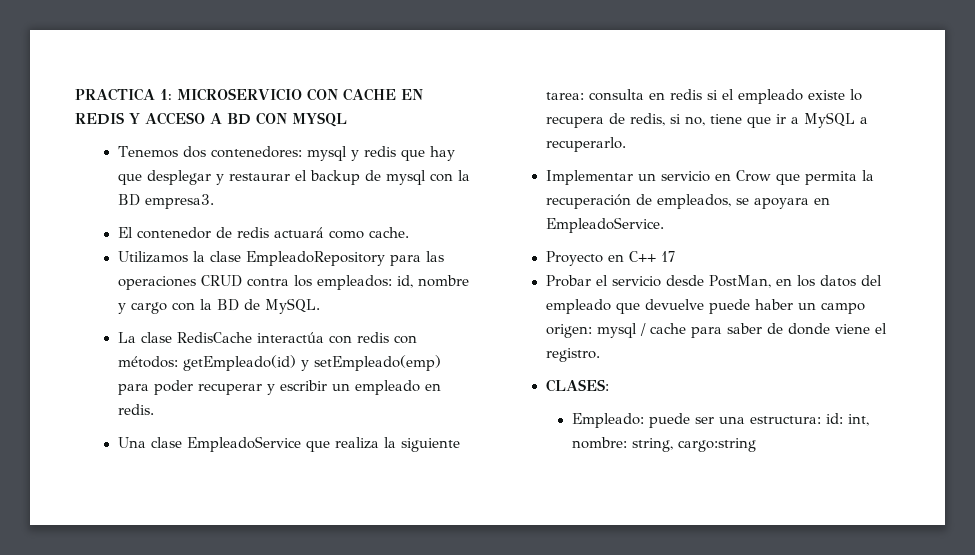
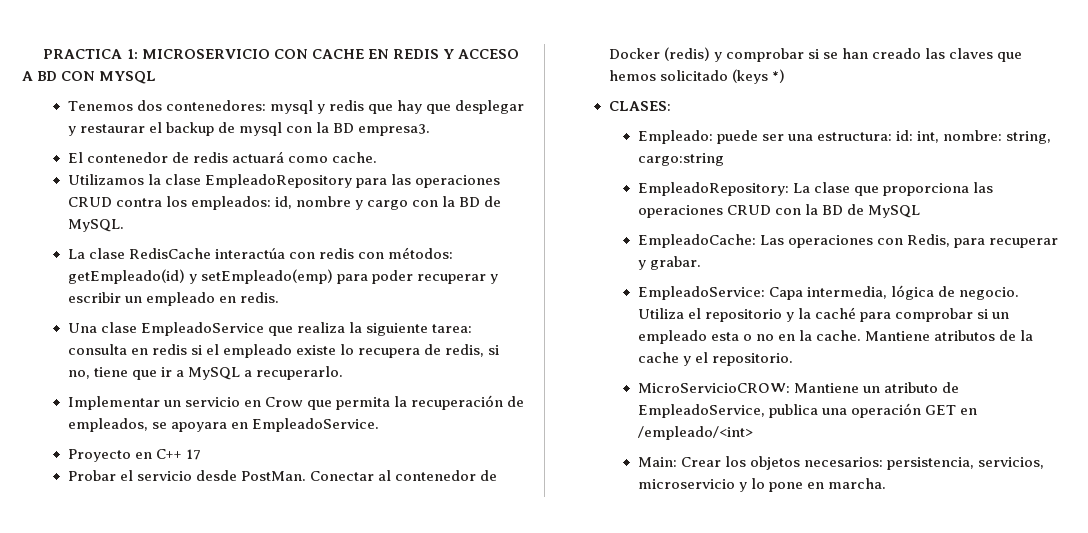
[708,275,882,288] [545,299,865,314] [545,323,887,338] [545,348,600,362] PostMan, en los datos del empleado que devuelve puede haber un campo origen: mysql / cache para saber de donde viene el registro. -> [240,470,498,481] [608,47,1023,62] [608,69,785,84] PostMan. Conectar al contenedor de Docker (redis) y comprobar si se han creado las claves que hemos solicitado (keys *)
(756, 445) none -> [637,182,993,196] [637,204,921,218] [637,234,1059,248] [637,256,701,270] [637,285,1019,300] [637,307,1010,322] [637,330,1034,344] [637,352,793,366] [637,382,959,393] [637,403,977,418] [637,426,753,440] [637,456,1045,470] [637,478,886,492] // EmpleadoRepository: La clase que proporciona las operaciones CRUD con la BD de MySQL // EmpleadoCache: Las operaciones con Redis, para recuperar y grabar. // EmpleadoService: Capa intermedia, lógica de negocio. Utiliza el repositorio y la caché para comprobar si un empleado esta o no en la cache. Mantiene atributos de la cache y el repositorio. // MicroServicioCROW: Mantiene un atributo de EmpleadoService, publica una operación GET en /empleado/<int> // Main: Crear los objetos necesarios: persistencia, servicios, microservicio y lo pone en marcha.

